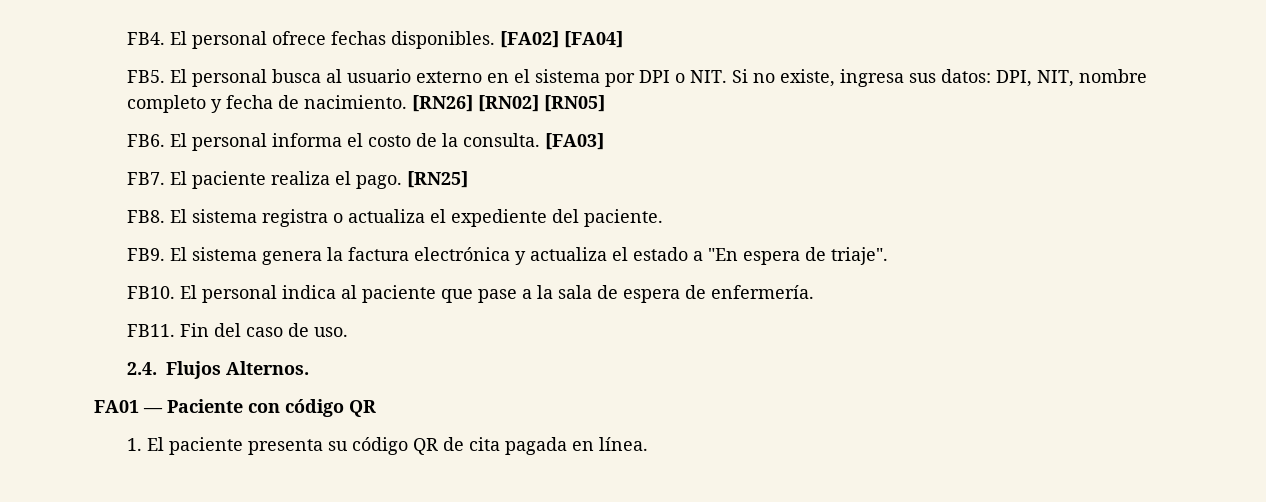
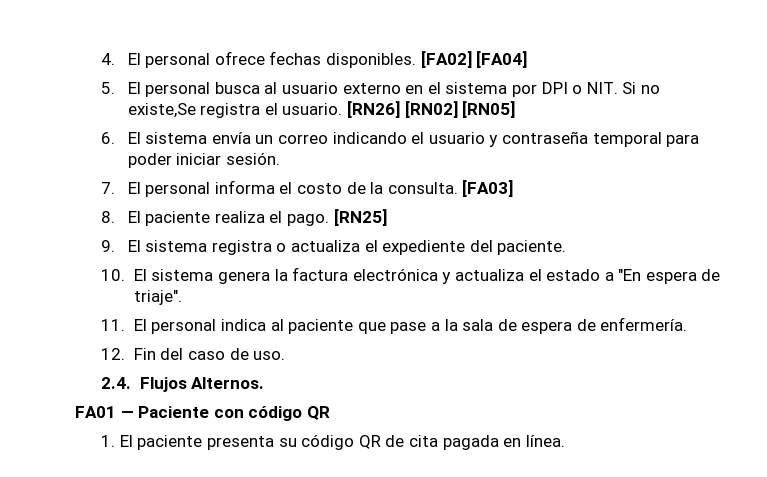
[127,32,166,45] FB4. -> [101,53,116,65] 4.
[127,70,166,83] FB5. -> [101,82,116,94] 5.
[780,69,1148,87] [127,95,606,113] [127,134,166,147] existe, ingresa sus datos: DPI, NIT, nombre completo y fecha de nacimiento. [RN26] [RN02] [RN05] // FB6. -> [127,101,516,118] [101,131,700,147] [127,152,280,168] [101,182,116,194] existe,Se registra el usuario. [RN26] [RN02] [RN05] // 6. El sistema envía un correo indicando el usuario y contraseña temporal para poder iniciar sesión. // 7.
[127,172,166,185] FB7. -> [101,211,116,223] 8.
[127,210,166,223] FB8. -> [101,240,116,252] 9.
[127,248,166,261] FB9. -> [101,269,126,281] 10.
[127,286,176,299] FB10. -> [101,319,126,331] 11.
[127,324,176,337] FB11. -> [101,348,126,360] 12.

